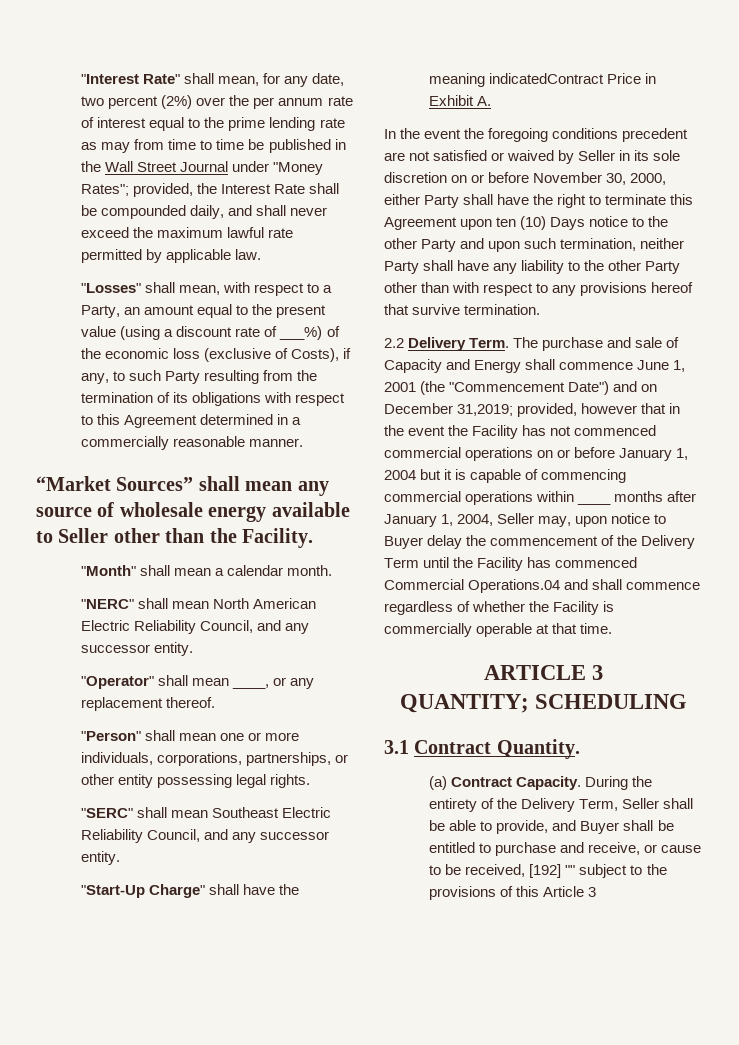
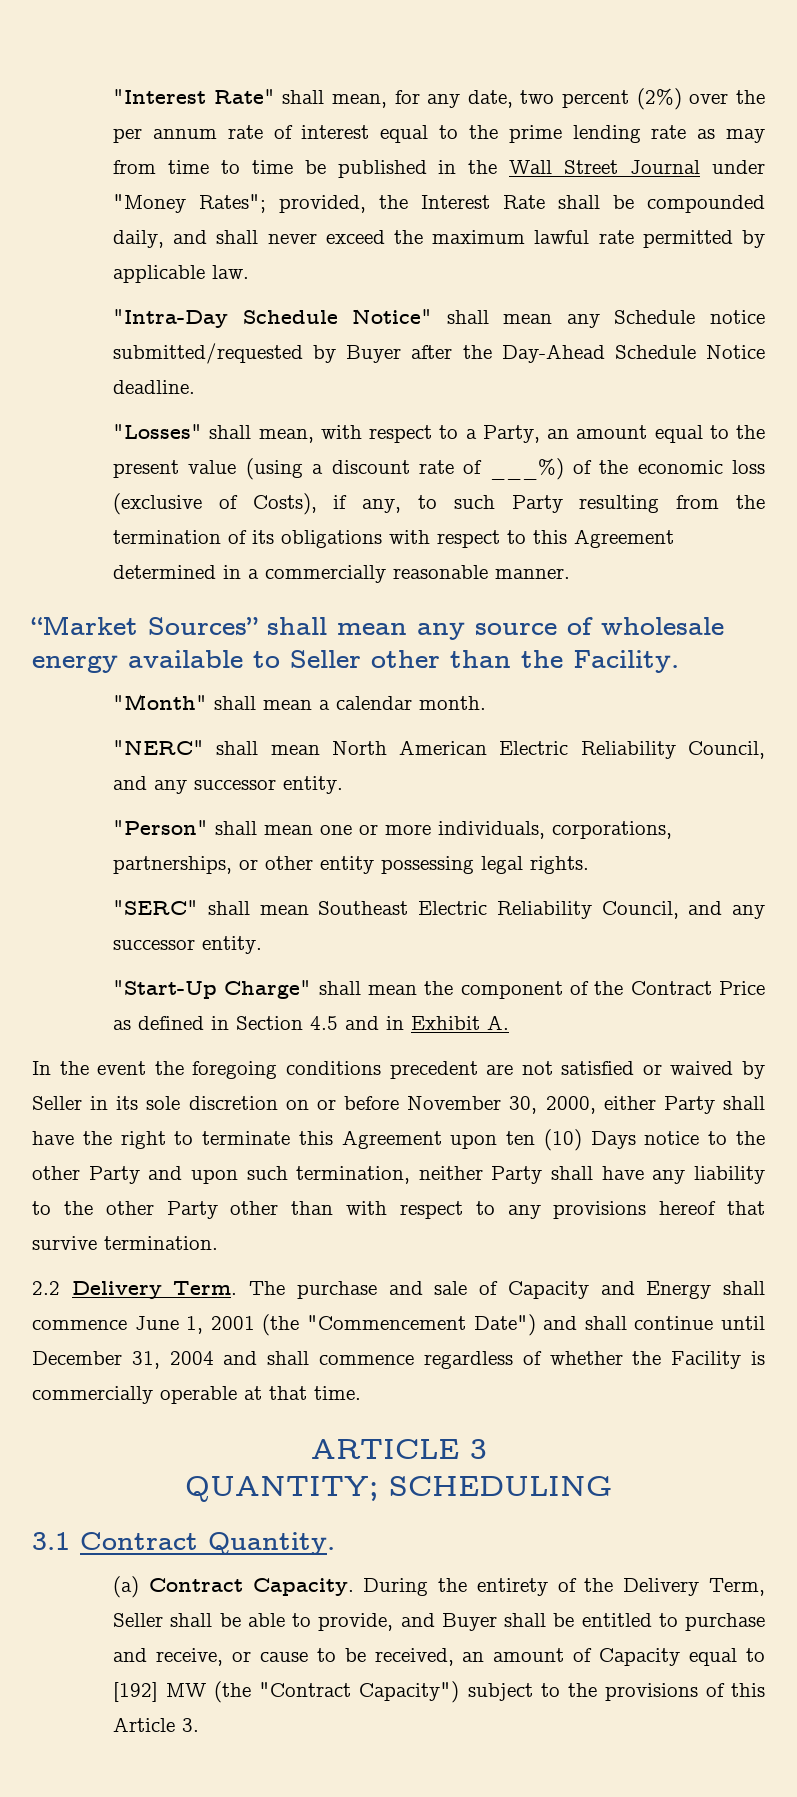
(262, 254) none -> [113,309,765,328] [113,343,765,364] [113,380,196,394] // "Intra-Day Schedule Notice" shall mean any Schedule notice submitted/requested by Buyer after the Day-Ahead Schedule Notice deadline.
[81,675,315,689] [81,697,216,711] // "Operator" shall mean ____, or any replacement thereof. -> (344, 785) none
[243,884,300,895] [429,73,642,87] have the meaning indicatedContract Price -> [368,981,765,999] [113,1016,380,1030] mean the component of the Contract Price as defined in Section 4.5 and
[641,384,658,392] [384,403,681,417] [384,425,657,439] [384,447,689,461] [384,469,627,483] [384,491,575,505] [577,502,612,505] [614,491,697,502] [384,513,667,527] [384,535,696,549] [384,557,638,571] [384,579,561,593] on December 31,2019; provided, however that in the event the Facility has not commenced commercial operations on or before January 1, 2004 but it is capable of commencing commercial operations within ____ months after January 1, 2004, Seller may, upon notice to Buyer delay the commencement of the Delivery Term until the Facility has commenced Commercial Operations.04 -> [584,1316,766,1330] [32,1351,214,1369] shall continue until December 31, 2004
[529,864,576,878] [192] "" -> [462,1648,766,1666] [113,1681,460,1703] an amount of Capacity equal to [192] MW (the "Contract Capacity")
[588,887,597,897] 3 -> [182,1718,200,1732] 3.

